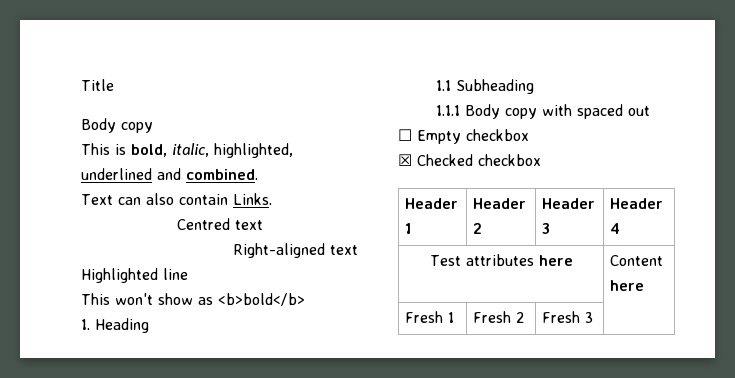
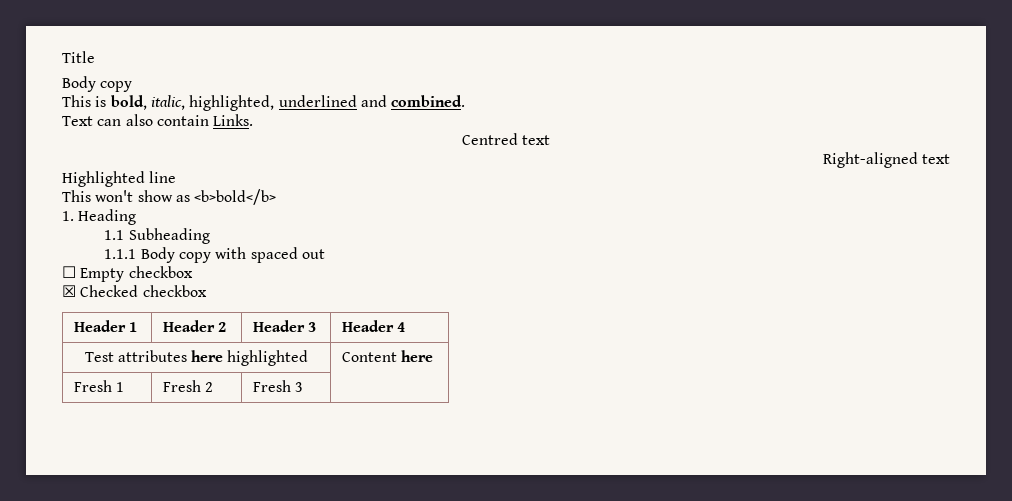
(573, 260) none -> [227,350,309,366] highlighted

